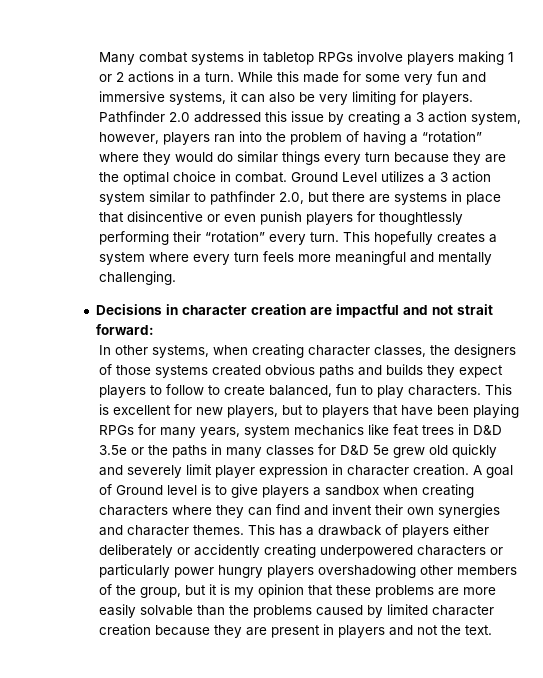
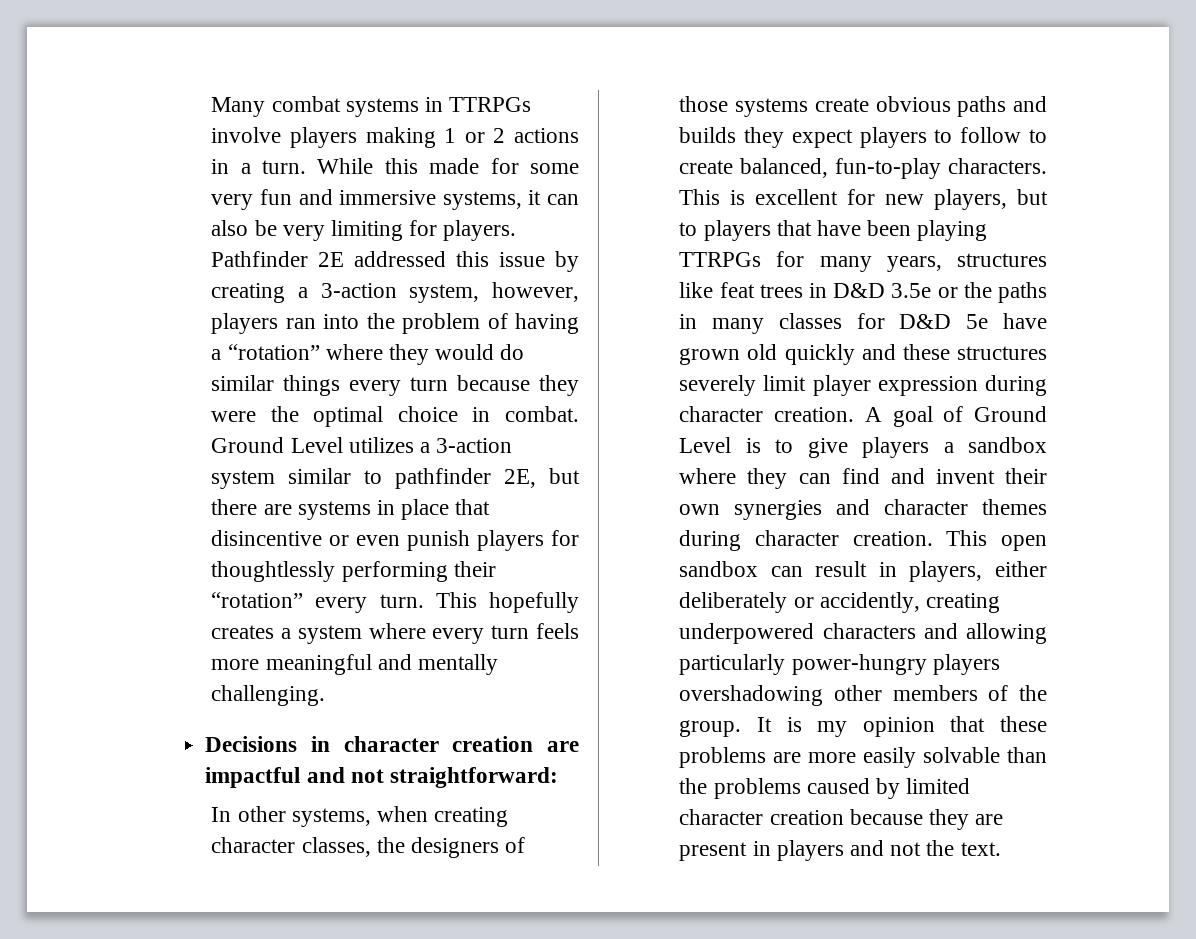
[263,52,354,65] tabletop RPGs -> [449,97,532,112] TTRPGs
[169,112,191,122] 2.0 -> [318,252,345,267] 2E
[416,111,468,123] 3 action -> [320,283,397,298] 3-action
[485,154,507,163] are -> [211,411,257,422] were
[440,171,492,183] 3 action -> [436,438,513,453] 3-action
[279,192,305,204] 2.0, -> [504,469,537,488] 2E,
[457,304,494,315] [96,324,155,335] strait forward: -> [390,767,559,788] straightforward:
[212,365,262,376] created -> [814,98,869,112] create
[336,384,405,398] fun to play -> [835,158,942,179] fun-to-play
[99,425,135,435] RPGs -> [679,252,762,267] TTRPGs
[244,424,365,438] system mechanics -> [957,253,1047,267] structures
[393,447,426,458] grew -> [1003,313,1047,329] [679,348,741,365] have grown
(124, 470) none -> [902,344,1047,360] these structures
[332,464,344,475] in -> [985,375,1047,396] during
[167,485,198,495] level -> [679,437,732,453] Level
[383,484,475,498] [99,505,169,516] when creating characters -> (1047, 445) none
[193,524,450,538] themes. This has a drawback of players -> [982,499,1047,515] [679,530,1047,551] [679,561,983,582] themes during character creation. This open sandbox can result in players,
[194,544,261,558] accidently -> [819,592,920,613] accidently,
[490,547,504,555] [99,564,264,578] or particularly power hungry -> [923,623,1047,644] [679,654,927,675] and allowing particularly power-hungry
[140,584,218,598] group, but it -> [679,717,772,737] group. It

